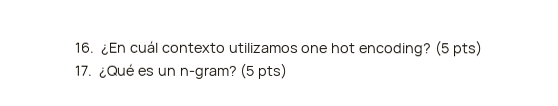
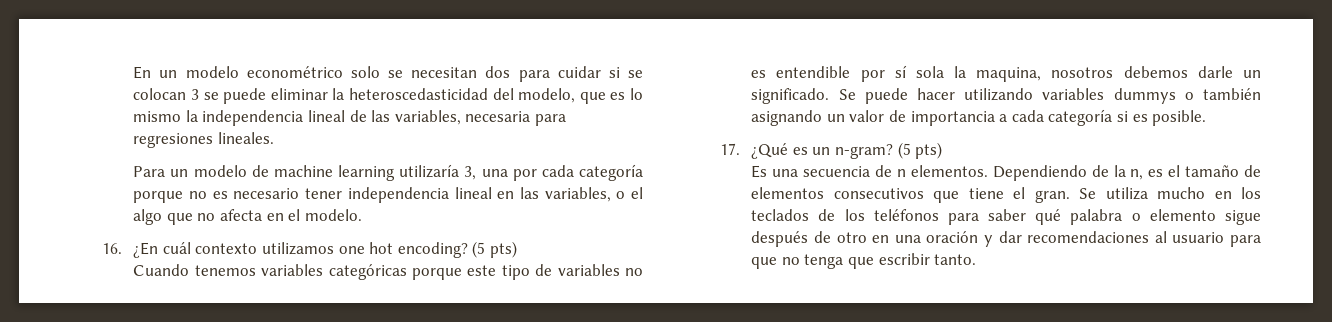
(74, 47) none -> [133,66,644,82] [133,88,643,104] [133,110,567,126] [133,132,274,148] [133,164,644,181] [133,187,643,203] [133,209,362,225] En un modelo econométrico solo se necesitan dos para cuidar si se colocan 3 se puede eliminar la heteroscedasticidad del modelo, que es lo mismo la independencia lineal de las variables, necesaria para regresiones lineales. // Para un modelo de machine learning utilizaría 3, una por cada categoría porque no es necesario tener independencia lineal en las variables, o el algo que no afecta en el modelo. //
(484, 48) none -> [133,264,643,280] [751,65,1261,82] [751,88,1261,104] [751,109,1207,126] // Cuando tenemos variables categóricas porque este tipo de variables no es entendible por sí sola la maquina, nosotros debemos darle un significado. Se puede hacer utilizando variables dummys o también asignando un valor de importancia a cada categoría si es posible.
(288, 71) none -> [751,165,1261,181] [751,187,1261,203] [751,209,1261,225] [751,231,1261,247] [751,253,977,269] // Es una secuencia de n elementos. Dependiendo de la n, es el tamaño de elementos consecutivos que tiene el gran. Se utiliza mucho en los teclados de los teléfonos para saber qué palabra o elemento sigue después de otro en una oración y dar recomendaciones al usuario para que no tenga que escribir tanto.

